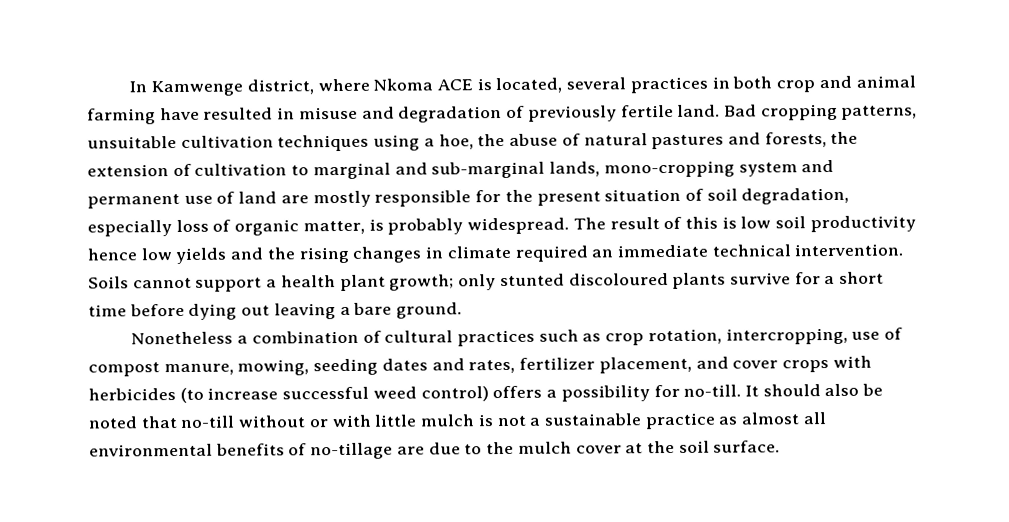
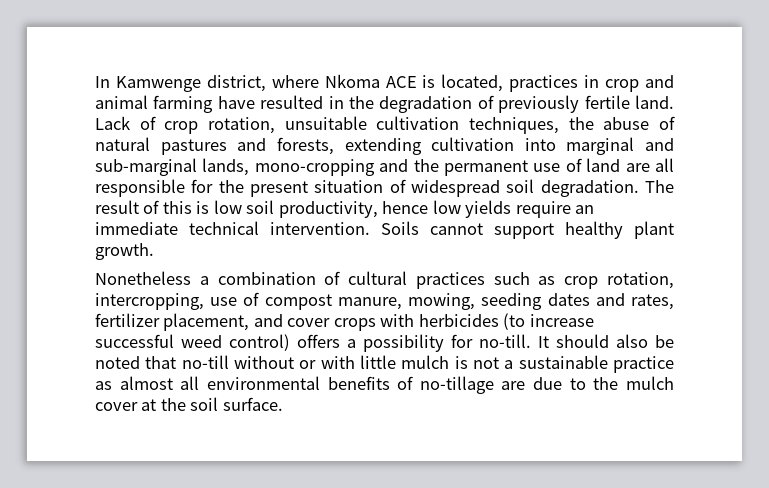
[566,77,627,90] several -> (504, 83) none
[732,76,773,89] both -> (600, 81) none
[298,106,395,120] misuse and -> [349,96,374,109] the
[723,103,918,121] [87,134,474,152] Bad cropping patterns, unsuitable cultivation techniques using a hoe, -> [95,116,559,134] Lack of crop rotation, unsuitable cultivation techniques,
[830,131,859,145] [87,163,310,177] the extension of cultivation to -> [344,137,556,155] extending cultivation into
[738,159,835,177] system and -> [379,159,439,172] and the
[312,190,371,208] mostly -> [654,158,674,172] all
[706,187,850,205] [87,217,570,237] soil degradation, especially loss of organic matter, is probably widespread. -> [411,179,639,197] widespread soil degradation.
[809,215,916,233] productivity -> [278,201,378,218] productivity,
[230,245,589,264] and the rising changes in climate required -> [515,201,571,218] require
[266,271,885,292] [88,302,463,320] a health plant growth; only stunted discoloured plants survive for a short time before dying out leaving a bare ground. -> [565,221,674,239] [95,243,154,260] healthy plant growth.

